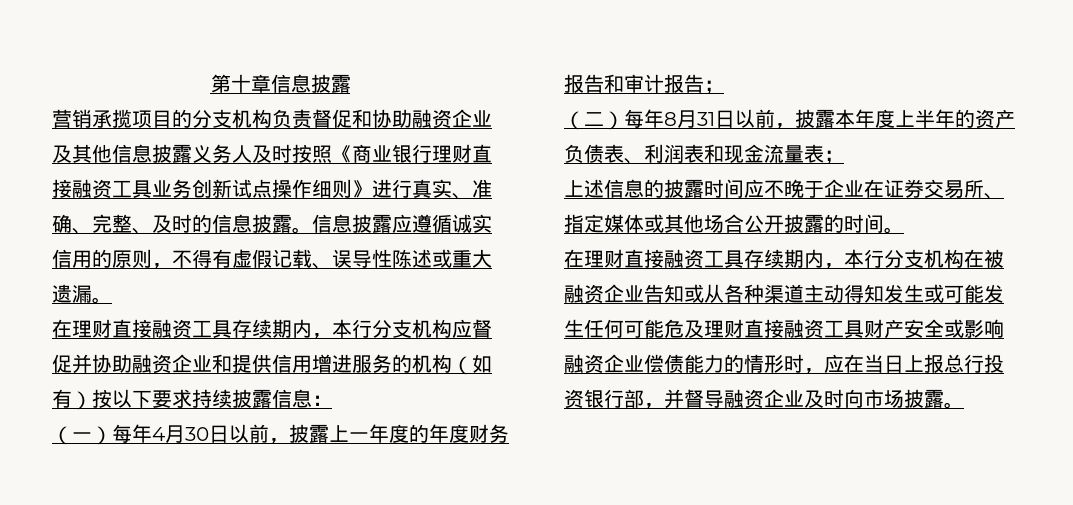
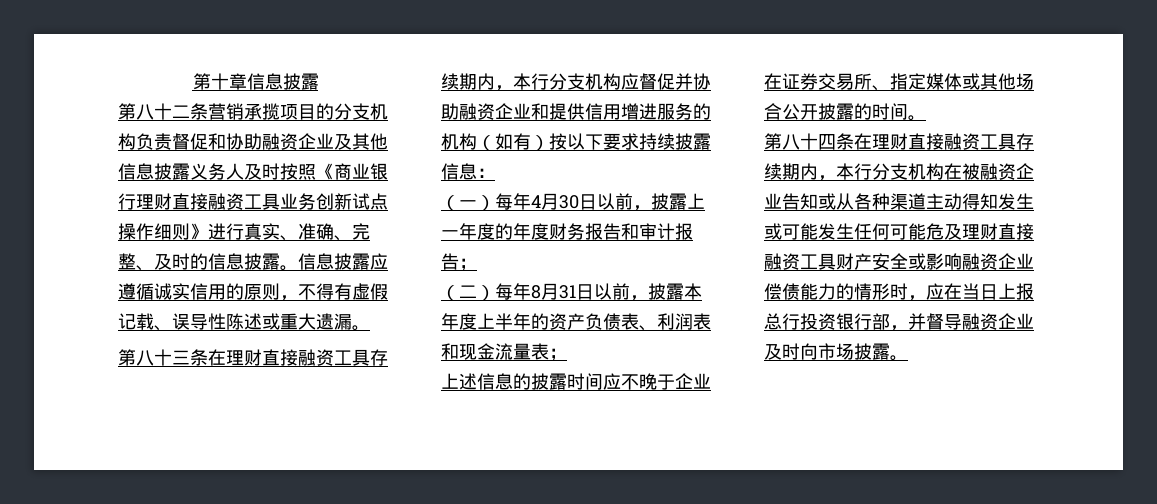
(351, 83) none -> [118,103,208,120] 第八十二条
(112, 300) none -> [118,349,208,366] 第八十三条
(904, 230) none -> [764,133,854,150] 第八十四条

